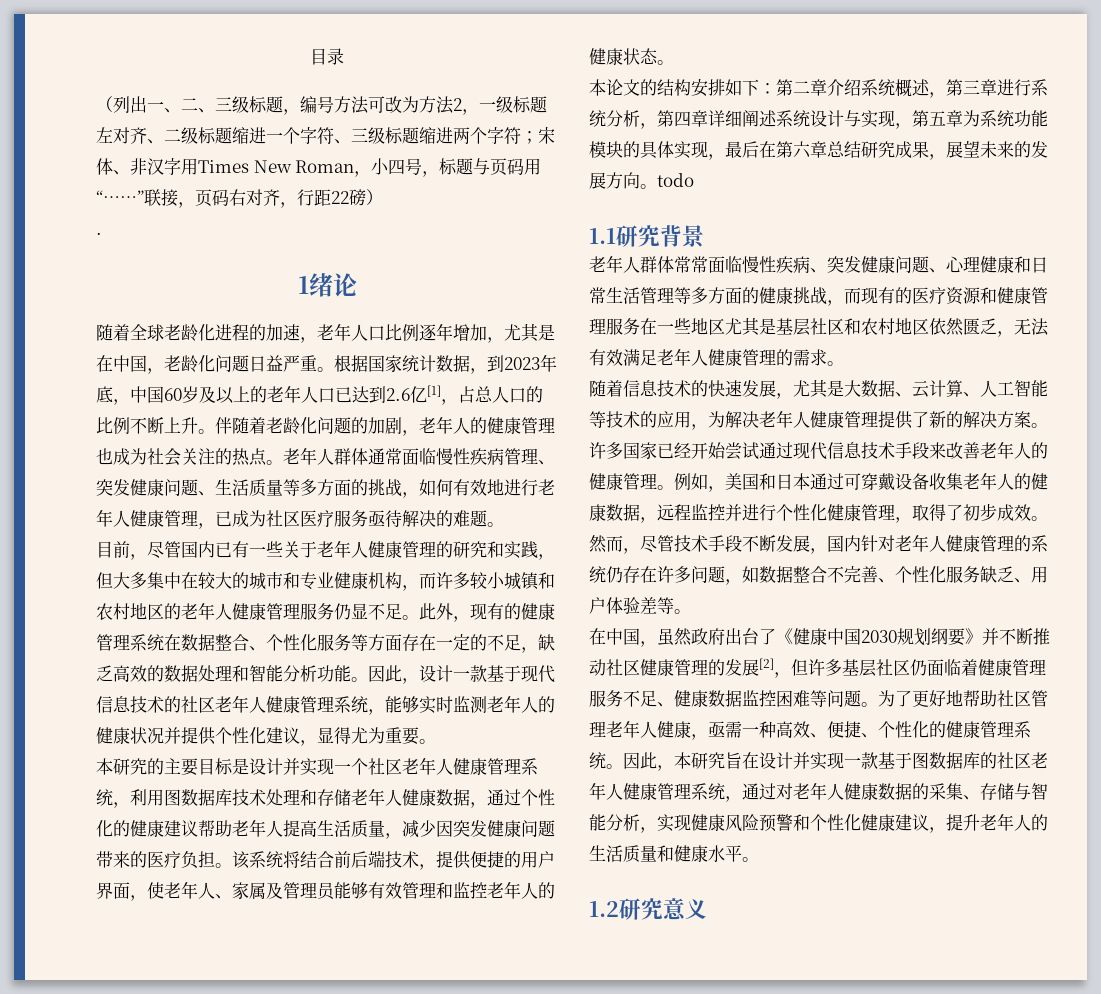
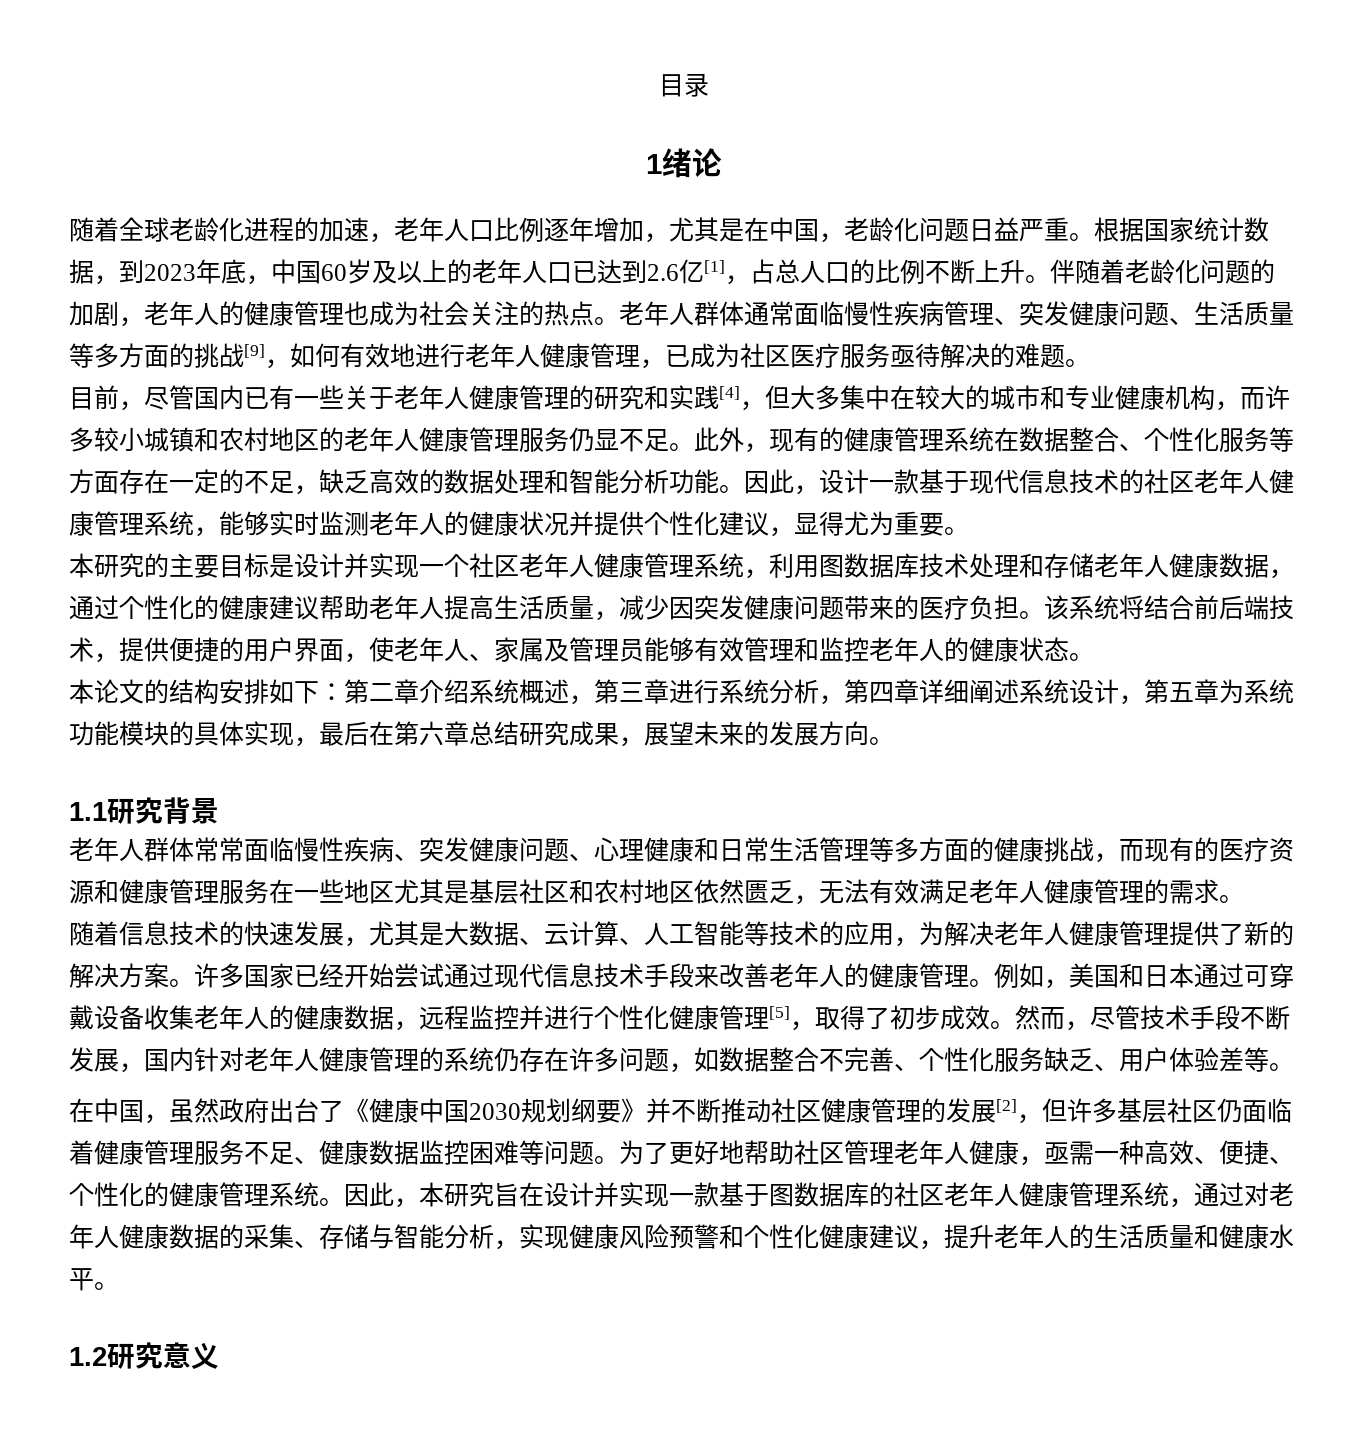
[96,96,547,115] [96,127,555,144] [96,158,542,177] [96,189,383,208] [96,232,102,235] // （列出一、二、三级标题，编号方法可改为方法2，一级标题左对齐、二级标题缩进一个字符、三级标题缩进两个字符；宋体、非汉字用Times New Roman，小四号，标题与页码用“……”联接，页码右对齐，行距22磅） // . -> (709, 85) none
(402, 488) none -> [244,344,265,358] [9]
(538, 549) none -> [719,386,740,400] [4]
[844,110,895,128] 与实现 -> (1119, 691) none
[657,173,694,187] todo -> (894, 741) none
(895, 512) none -> [769,1006,790,1020] [5]

